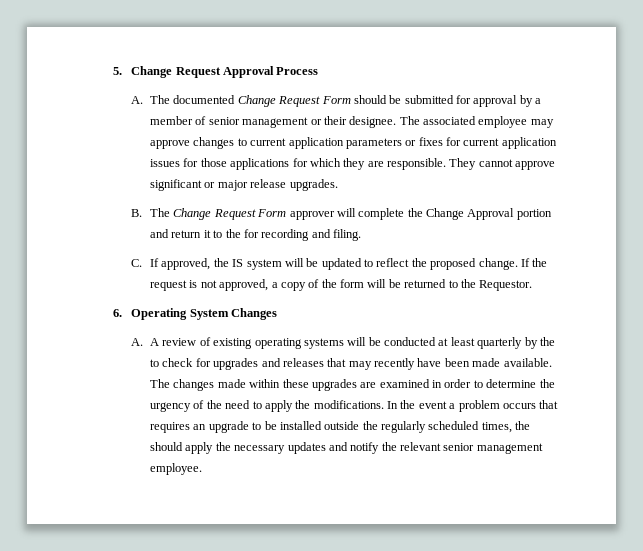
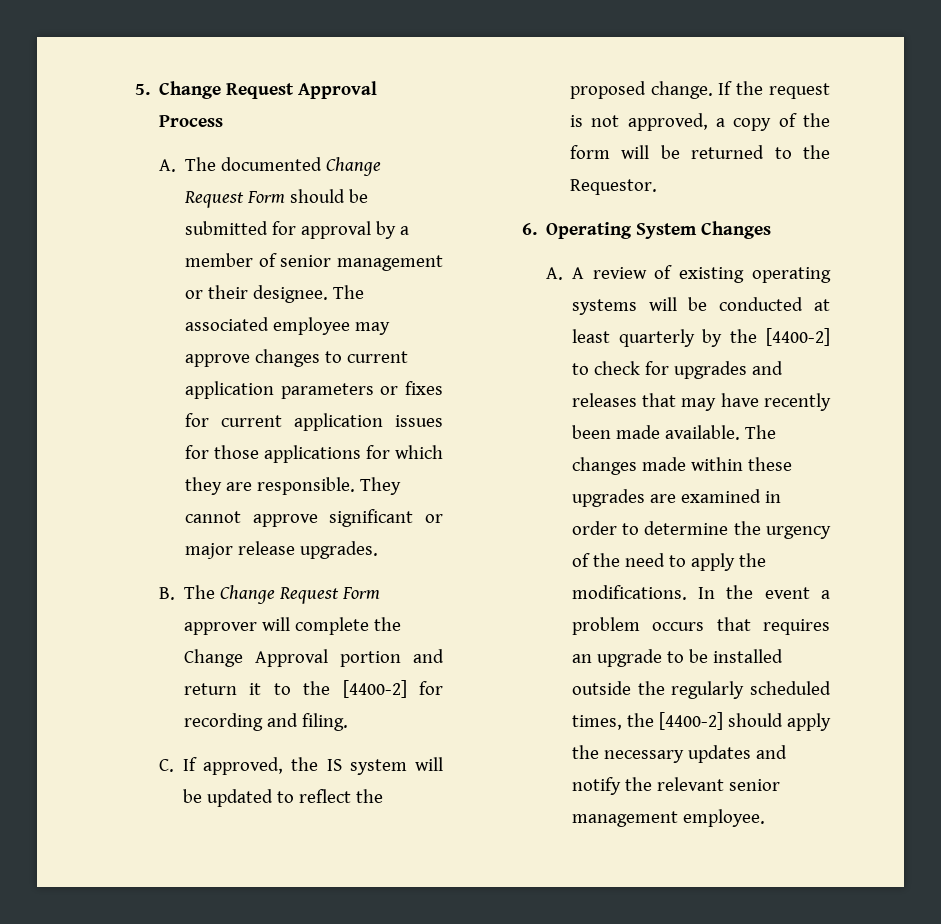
(241, 233) none -> [342,680,407,698] [4400-2]
(555, 341) none -> [766,328,830,346] [4400-2]
[374,358,442,370] recently have -> [720,393,831,411] have recently
(531, 425) none -> [658,712,723,730] [4400-2]

